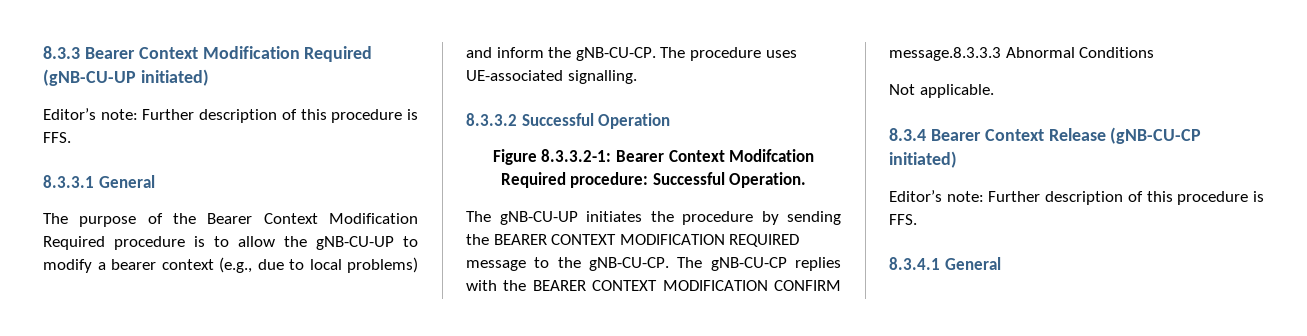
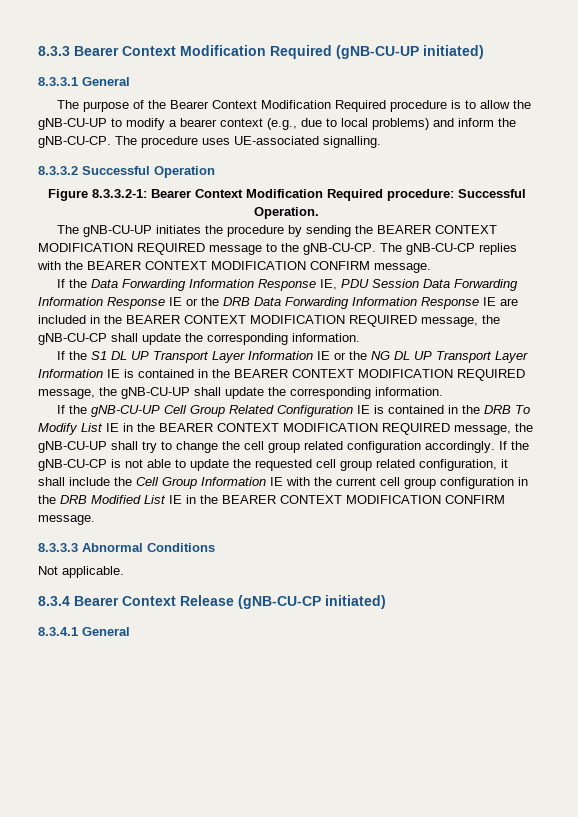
[43,108,419,123] [43,132,71,143] // Editor’s note: Further description of this procedure is FFS. -> (484, 52) none
[729,149,815,162] Modifcation -> [245,189,323,198] Modification
[889,47,1001,61] message.8.3.3.3 -> [374,263,431,273] [56,279,518,291] [38,297,518,309] [38,315,500,327] [38,333,360,345] [56,351,528,363] [38,369,525,381] [38,387,443,399] [56,405,530,417] [38,423,533,435] [38,441,529,453] [38,459,508,471] [38,477,528,489] [38,495,505,504] [38,515,95,525] [38,543,78,552] message. // If the Data Forwarding Information Response IE, PDU Session Data Forwarding Information Response IE or the DRB Data Forwarding Information Response IE are included in the BEARER CONTEXT MODIFICATION REQUIRED message, the gNB-CU-CP shall update the corresponding information. // If the S1 DL UP Transport Layer Information IE or the NG DL UP Transport Layer Information IE is contained in the BEARER CONTEXT MODIFICATION REQUIRED message, the gNB-CU-UP shall update the corresponding information. // If the gNB-CU-UP Cell Group Related Configuration IE is contained in the DRB To Modify List IE in the BEARER CONTEXT MODIFICATION REQUIRED message, the gNB-CU-UP shall try to change the cell group related configuration accordingly. If the gNB-CU-CP is not able to update the requested cell group related configuration, it shall include the Cell Group Information IE with the current cell group configuration in the DRB Modified List IE in the BEARER CONTEXT MODIFICATION CONFIRM message. // 8.3.3.3
[889,190,1264,205] [889,214,917,225] // Editor’s note: Further description of this procedure is FFS. -> (386, 602) none

